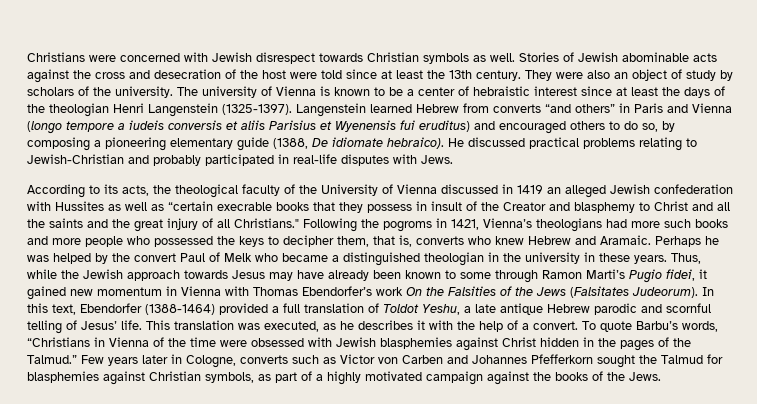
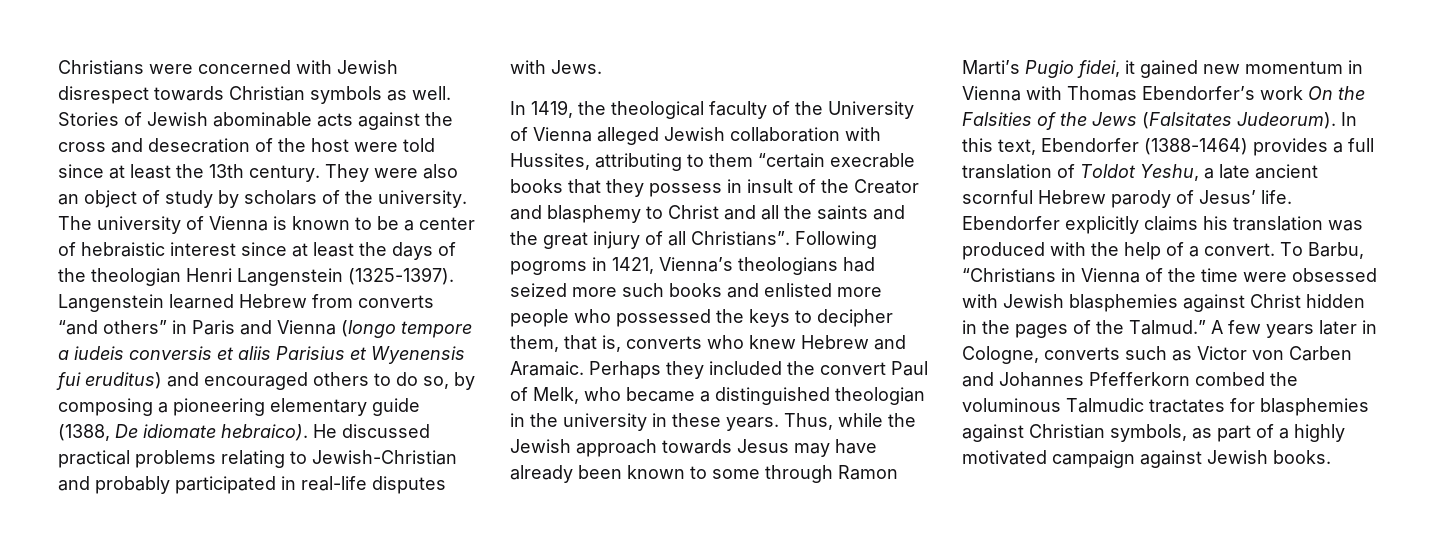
[27,184,149,198] According to its acts, -> [510,100,573,118] In 1419,
[441,184,733,198] [27,201,164,211] discussed in 1419 an alleged Jewish confederation with Hussites as well as -> [597,127,881,145] [510,153,753,171] alleged Jewish collaboration with Hussites, attributing to them
[234,218,379,232] Christians." Following the -> [691,231,877,249] Christians”. Following
(627, 223) none -> [510,283,567,297] seized
(48, 240) none -> [764,283,832,297] enlisted
[705,236,719,245] [27,253,108,264] he was helped by -> [666,361,782,379] they included
[224,253,252,262] Melk -> [533,387,579,404] Melk,
[219,303,268,315] provided -> [1253,138,1328,156] provides
[500,303,711,315] [27,320,425,334] antique Hebrew parodic and scornful telling of Jesus’ life. This translation was executed, as he describes it -> [1255,164,1318,179] [962,190,1292,208] [962,216,1363,234] [962,242,1045,260] ancient scornful Hebrew parody of Jesus’ life. Ebendorfer explicitly claims his translation was produced
[600,321,718,332] quote Barbu’s words, -> [1308,242,1364,259] Barbu,
[81,355,104,364] Few -> [1211,320,1261,334] A few
[597,355,703,368] sought the Talmud -> [1195,372,1298,386] [962,398,1225,413] combed the voluminous Talmudic tractates
[533,371,661,381] the books of the Jews. -> [1207,450,1331,464] Jewish books.

